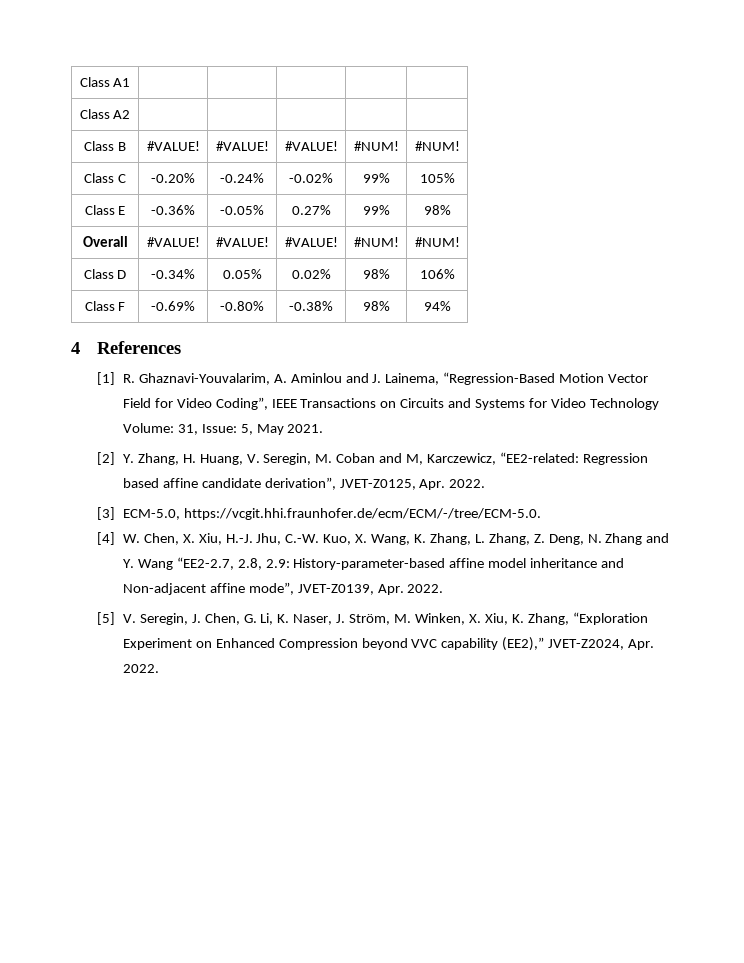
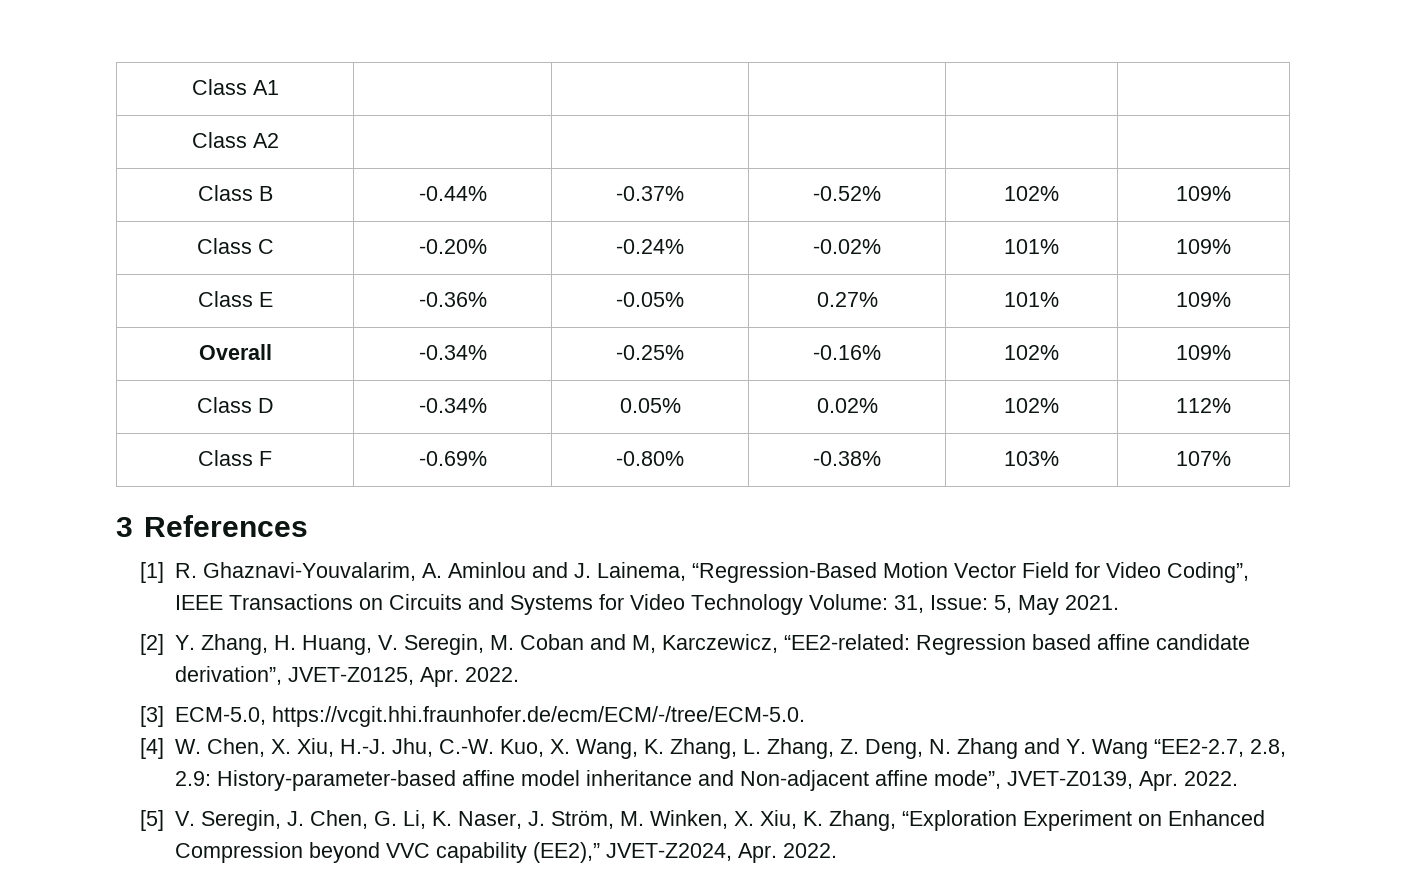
[146,141,200,151] [215,141,269,151] [284,141,338,151] [353,141,399,151] [414,141,460,151] #VALUE! | #VALUE! | #VALUE! | #NUM! | #NUM! -> [418,186,487,201] [616,186,684,201] [813,186,881,201] [1004,186,1059,201] [1176,186,1231,201] -0.44% | -0.37% | -0.52% | 102% | 109%
[362,173,390,183] [419,173,455,183] 99% | 105% -> [1004,239,1059,254] [1176,239,1231,254] 101% | 109%
[362,205,390,215] [423,205,451,215] 99% | 98% -> [1004,292,1059,307] [1176,292,1231,307] 101% | 109%
[146,237,200,247] [215,237,269,247] [284,237,338,247] [353,237,399,247] [414,237,460,247] #VALUE! | #VALUE! | #VALUE! | #NUM! | #NUM! -> [418,345,487,360] [616,345,684,360] [813,345,881,360] [1004,345,1059,360] [1176,345,1231,360] -0.34% | -0.25% | -0.16% | 102% | 109%
[362,269,390,279] [419,269,455,279] 98% | 106% -> [1004,398,1059,413] [1176,398,1231,413] 102% | 112%
[362,301,390,311] [423,301,451,311] [71,342,80,354] 98% | 94% // 4 -> [1004,451,1059,466] [1176,451,1231,466] [116,517,133,537] 103% | 107% // 3

